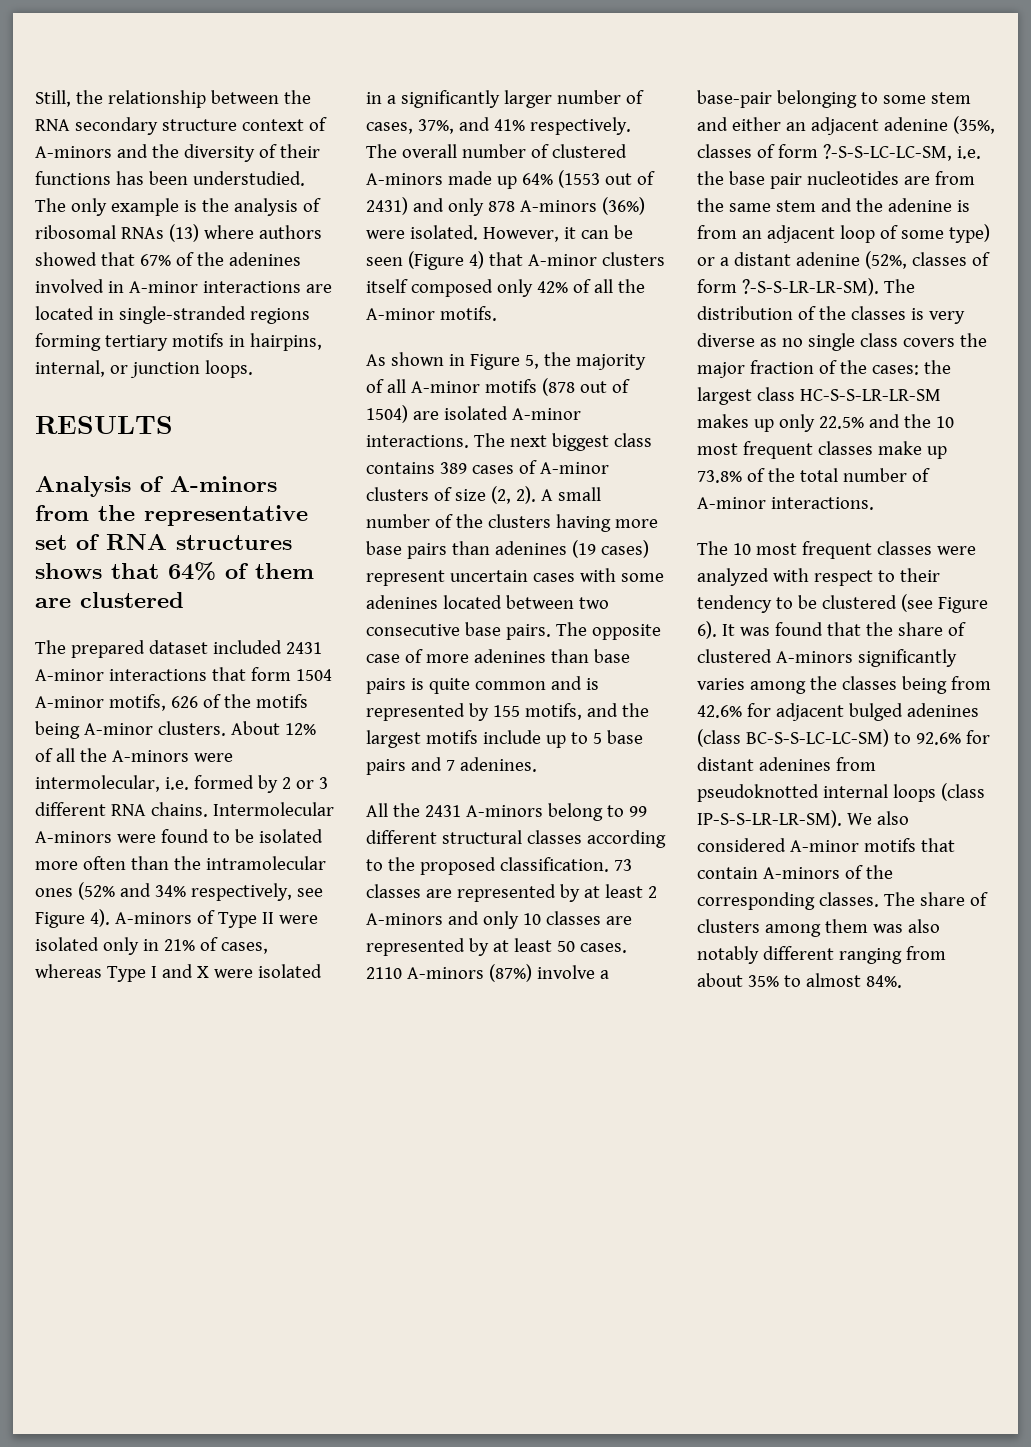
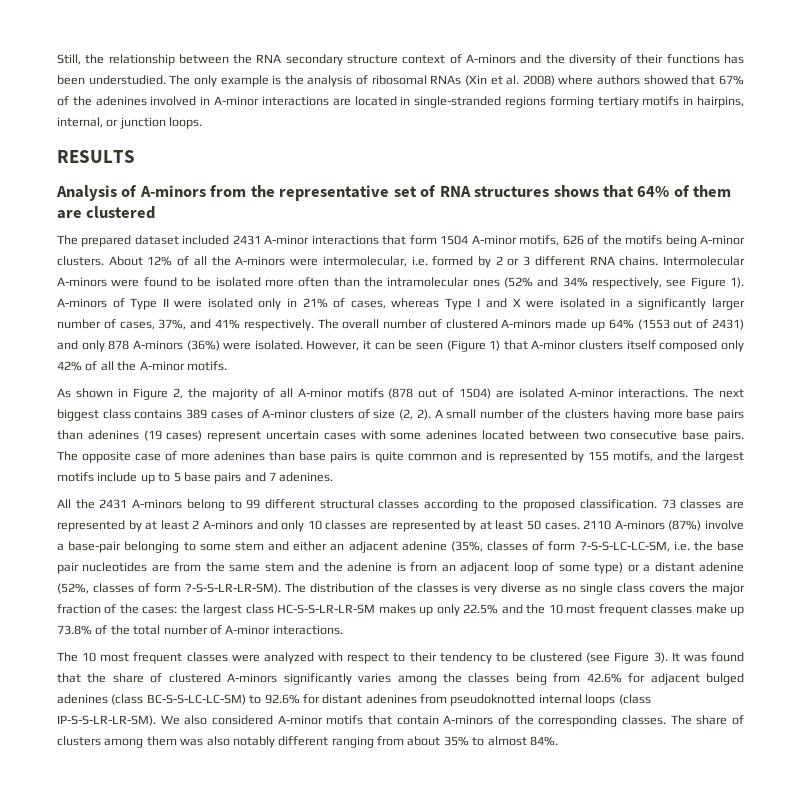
[168,224,199,242] (13) -> [464,75,555,86] (Xin et al. 2008)
[89,909,110,927] 4). -> [730,277,744,288] 1).
[468,251,484,269] 4) -> [489,340,501,351] 1)
[524,355,539,369] 5, -> [172,388,183,399] 2,
[697,621,717,639] 6). -> [653,652,668,663] 3).

